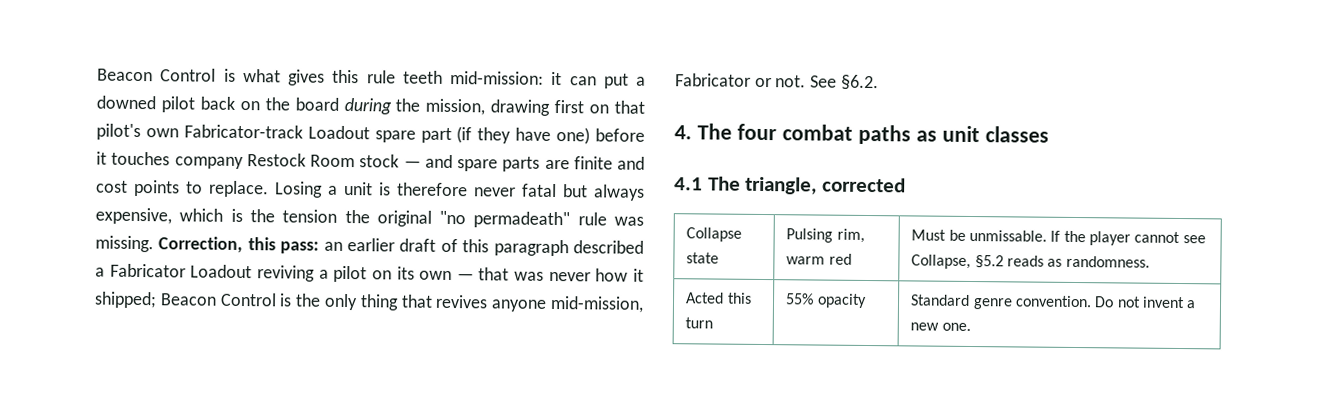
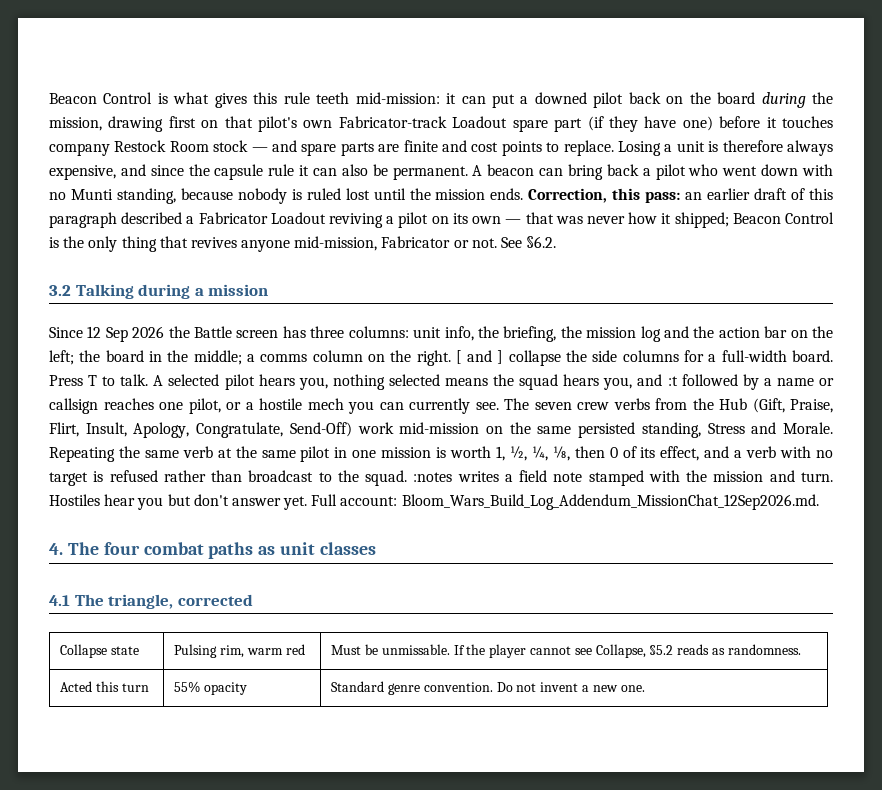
[474,183,645,201] [95,207,644,229] [95,235,154,253] never fatal but always expensive, which is the tension the original "no permadeath" rule was missing. -> [786,140,833,156] [49,164,834,180] [49,188,524,204] always expensive, and since the capsule rule it can also be permanent. A beacon can bring back a pilot who went down with no Munti standing, because nobody is ruled lost until the mission ends.
(879, 82) none -> [49,284,269,299] [49,326,833,342] [49,350,834,366] [49,374,835,390] [49,398,833,414] [49,422,833,438] [49,446,833,462] [49,470,833,486] [49,494,819,510] // 3.2 Talking during a mission // Since 12 Sep 2026 the Battle screen has three columns: unit info, the briefing, the mission log and the action bar on the left; the board in the middle; a comms column on the right. [ and ] collapse the side columns for a full-width board. Press T to talk. A selected pilot hears you, nothing selected means the squad hears you, and :t followed by a name or callsign reaches one pilot, or a hostile mech you can currently see. The seven crew verbs from the Hub (Gift, Praise, Flirt, Insult, Apology, Congratulate, Send-Off) work mid-mission on the same persisted standing, Stress and Morale. Repeating the same verb at the same pilot in one mission is worth 1, ½, ¼, ⅛, then 0 of its effect, and a verb with no target is refused rather than broadcast to the squad. :notes writes a field note stamped with the mission and turn. Hostiles hear you but don't answer yet. Full account: Bloom_Wars_Build_Log_Addendum_MissionChat_12Sep2026.md.

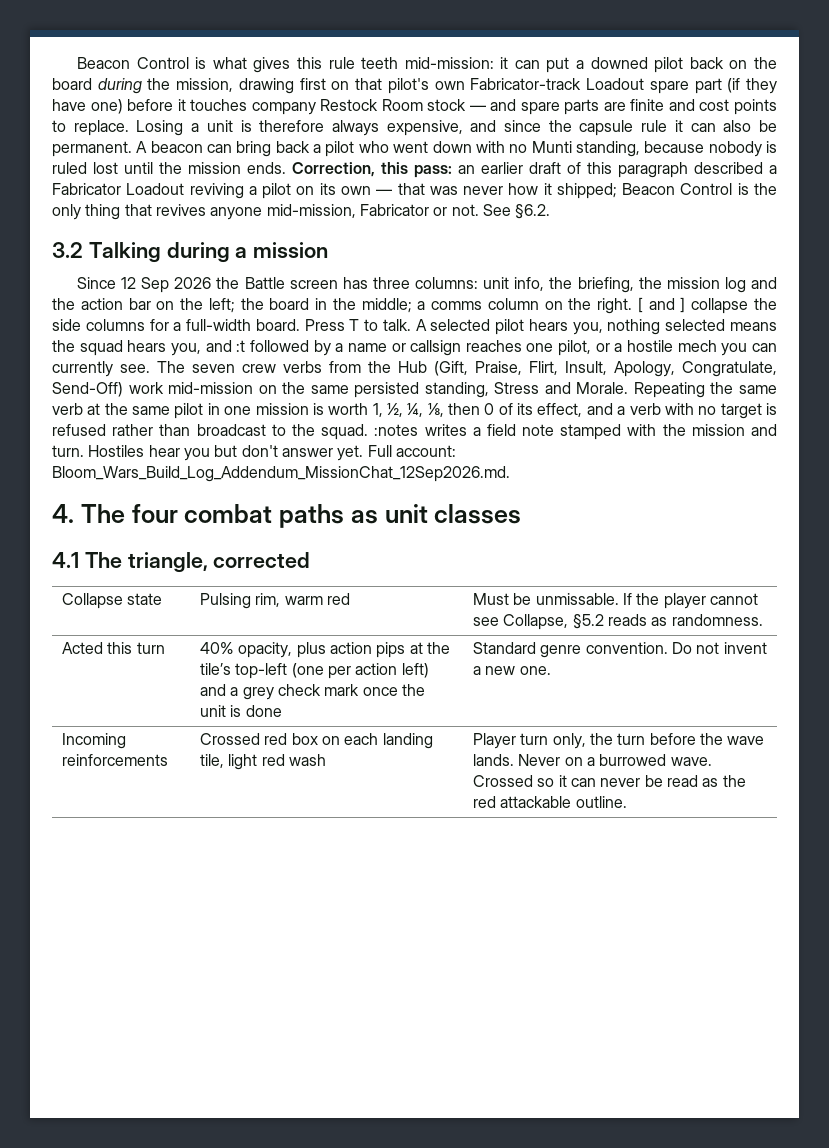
[174,681,248,695] 55% opacity -> [199,642,450,658] [199,663,429,679] [199,684,425,700] [199,705,282,717] 40% opacity, plus action pips at the tile’s top-left (one per action left) and a grey check mark once the unit is done
(645, 688) none -> [61,733,126,749] [61,754,168,766] [199,733,433,749] [199,754,326,770] [472,733,765,749] [472,754,712,766] [472,775,746,787] [472,796,627,808] // Incoming reinforcements | Crossed red box on each landing tile, light red wash | Player turn only, the turn before the wave lands. Never on a burrowed wave. Crossed so it can never be read as the red attackable outline.

